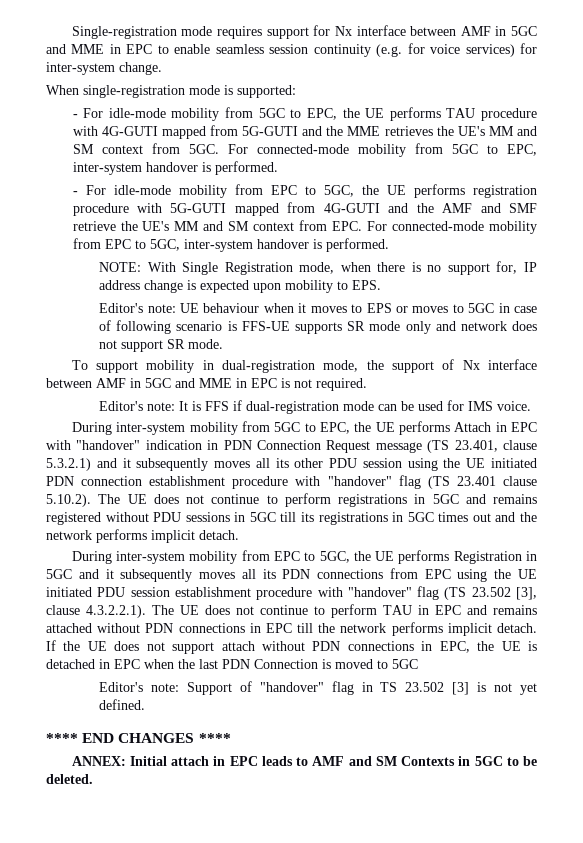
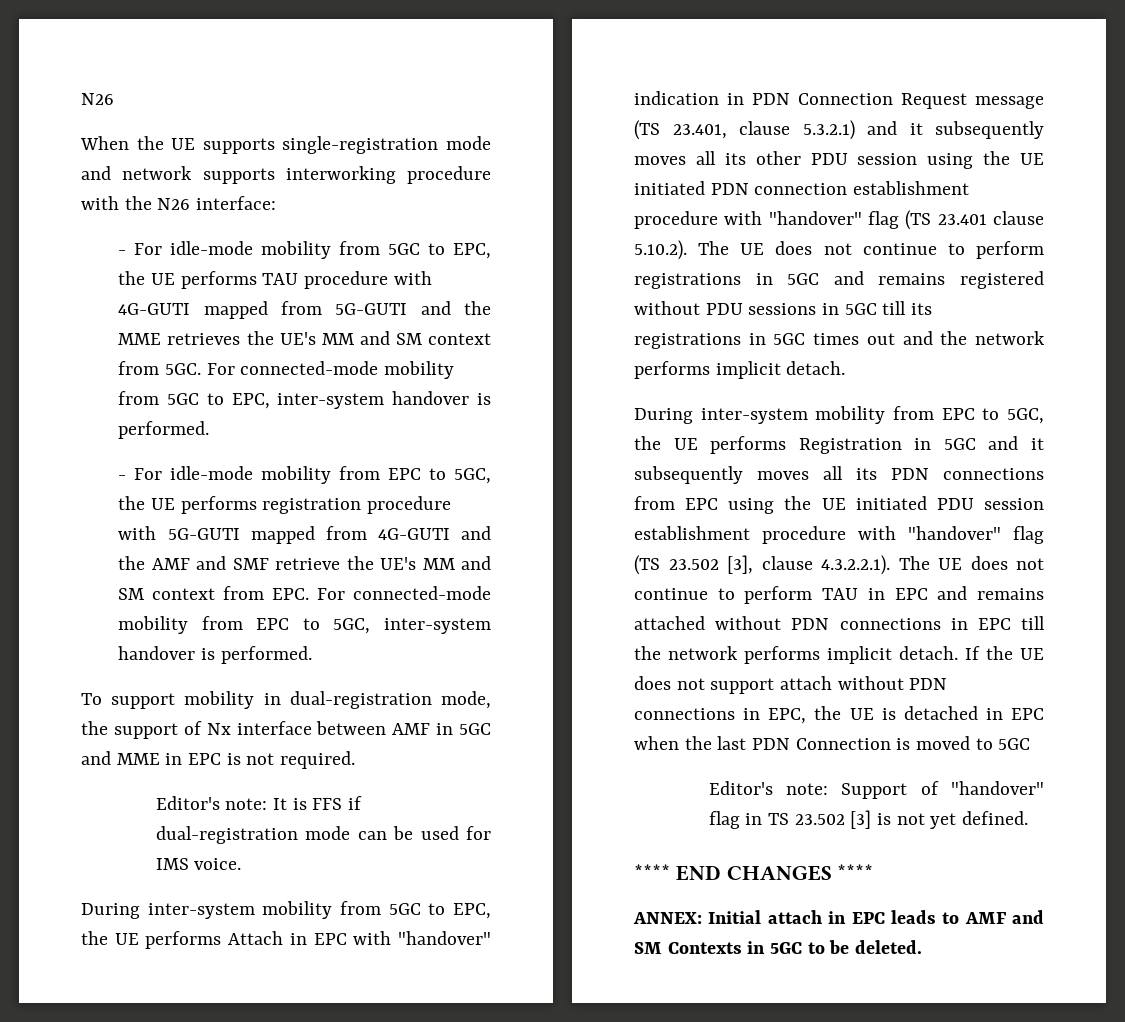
[71,25,538,39] [46,43,537,57] [46,62,162,75] [46,85,296,98] Single-registration mode requires support for Nx interface between AMF in 5GC and MME in EPC to enable seamless session continuity (e.g. for voice services) for inter-system change. // When single-registration mode is supported: -> [81,93,114,105] [80,136,491,154] [81,166,491,184] [81,196,277,210] N26 // When the UE supports single-registration mode and network supports interworking procedure with the N26 interface:
[99,261,538,275] [99,280,382,293] [99,303,537,313] [99,320,537,334] [99,339,224,352] // NOTE: With Single Registration mode, when there is no support for, IP address change is expected upon mobility to EPS. // Editor's note: UE behaviour when it moves to EPS or moves to 5GC in case of following scenario is FFS-UE supports SR mode only and network does not support SR mode. -> (312, 655) none

